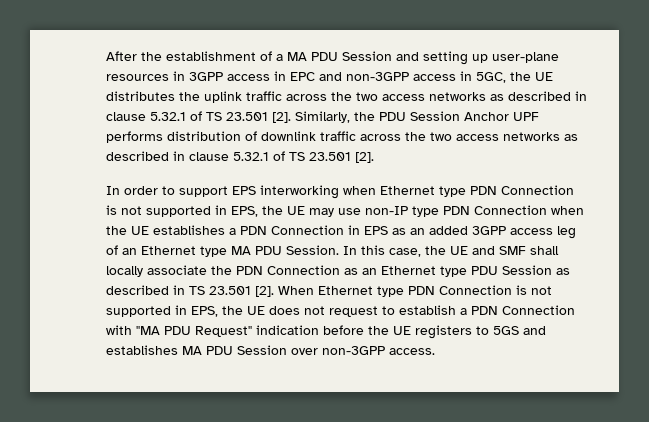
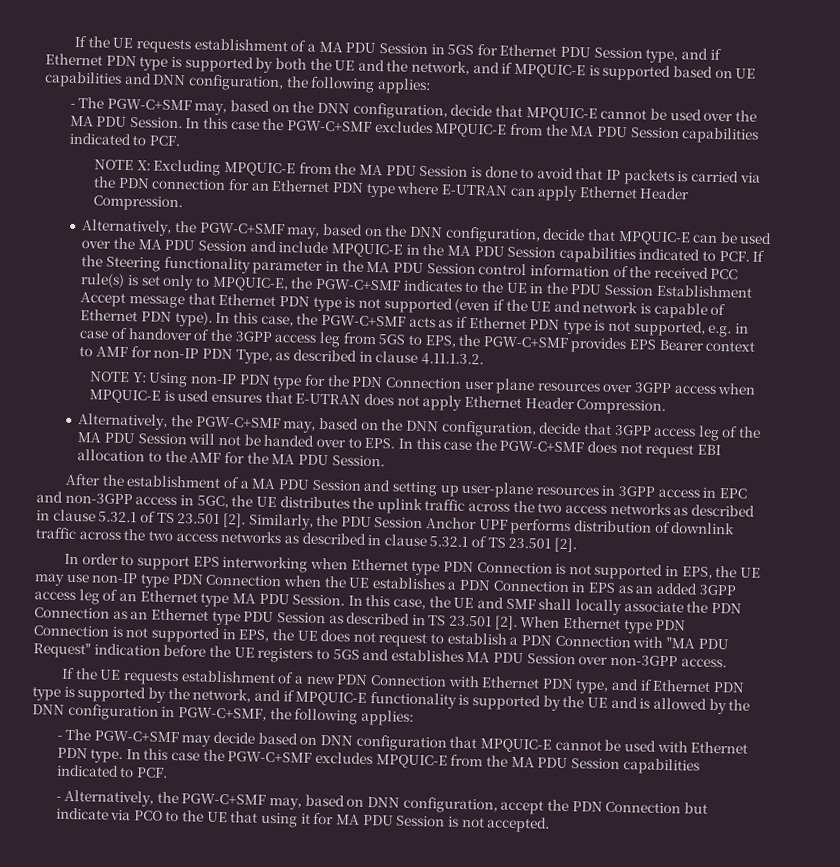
(106, 56) none -> [74,35,722,64] [45,53,757,82] [44,71,431,95] [69,97,757,122] [69,115,760,144] [68,132,180,147] [94,159,761,186] [93,176,691,202] [93,195,184,212] [81,219,773,246] [81,237,766,264] [81,255,739,280] [80,273,753,298] [80,292,727,319] [80,309,750,338] [79,327,756,354] [79,346,484,366] [89,371,757,395] [89,389,667,415] [78,413,762,442] [77,432,722,459] [77,449,385,467] If the UE requests establishment of a MA PDU Session in 5GS for Ethernet PDU Session type, and if Ethernet PDN type is supported by both the UE and the network, and if MPQUIC-E is supported based on UE capabilities and DNN configuration, the following applies: // - The PGW-C+SMF may, based on the DNN configuration, decide that MPQUIC-E cannot be used over the MA PDU Session. In this case the PGW-C+SMF excludes MPQUIC-E from the MA PDU Session capabilities indicated to PCF. // NOTE X: Excluding MPQUIC-E from the MA PDU Session is done to avoid that IP packets is carried via the PDN connection for an Ethernet PDN type where E-UTRAN can apply Ethernet Header Compression. // Alternatively, the PGW-C+SMF may, based on the DNN configuration, decide that MPQUIC-E can be used over the MA PDU Session and include MPQUIC-E in the MA PDU Session capabilities indicated to PCF. If the Steering functionality parameter in the MA PDU Session control information of the received PCC rule(s) is set only to MPQUIC-E, the PGW-C+SMF indicates to the UE in the PDU Session Establishment Accept message that Ethernet PDN type is not supported (even if the UE and network is capable of Ethernet PDN type). In this case, the PGW-C+SMF acts as if Ethernet PDN type is not supported, e.g. in case of handover of the 3GPP access leg from 5GS to EPS, the PGW-C+SMF provides EPS Bearer context to AMF for non-IP PDN Type, as described in clause 4.11.1.3.2. // NOTE Y: Using non-IP PDN type for the PDN Connection user plane resources over 3GPP access when MPQUIC-E is used ensures that E-UTRAN does not apply Ethernet Header Compression. // Alternatively, the PGW-C+SMF may, based on the DNN configuration, decide that 3GPP access leg of the MA PDU Session will not be handed over to EPS. In this case the PGW-C+SMF does not request EBI allocation to the AMF for the MA PDU Session. //
(435, 351) none -> [61,667,746,694] [32,686,751,715] [32,703,414,726] [56,728,749,754] [56,747,700,775] [55,764,168,778] [55,789,708,815] [55,807,551,833] // If the UE requests establishment of a new PDN Connection with Ethernet PDN type, and if Ethernet PDN type is supported by the network, and if MPQUIC-E functionality is supported by the UE and is allowed by the DNN configuration in PGW-C+SMF, the following applies: // - The PGW-C+SMF may decide based on DNN configuration that MPQUIC-E cannot be used with Ethernet PDN type. In this case the PGW-C+SMF excludes MPQUIC-E from the MA PDU Session capabilities indicated to PCF. // - Alternatively, the PGW-C+SMF may, based on DNN configuration, accept the PDN Connection but indicate via PCO to the UE that using it for MA PDU Session is not accepted.

